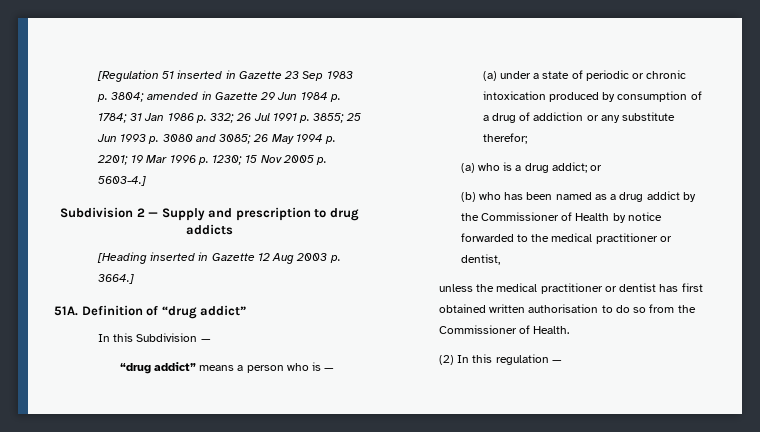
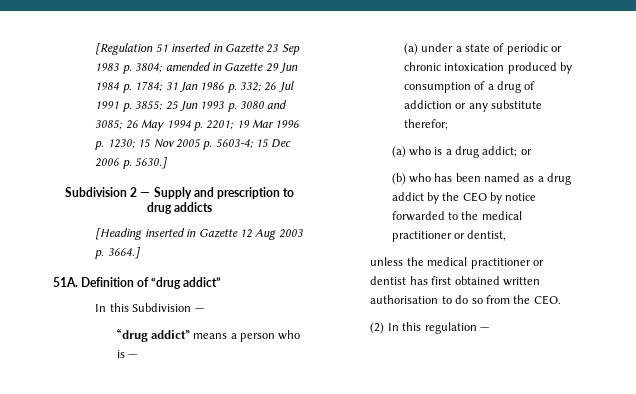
[97,176,146,186] 5603-4.] -> [215,139,292,149] [95,157,168,169] 5603-4; 15 Dec 2006 p. 5630.]
[481,212,610,221] Commissioner of Health -> [462,192,487,202] CEO
[438,325,570,334] Commissioner of Health. -> [533,295,561,305] CEO.

